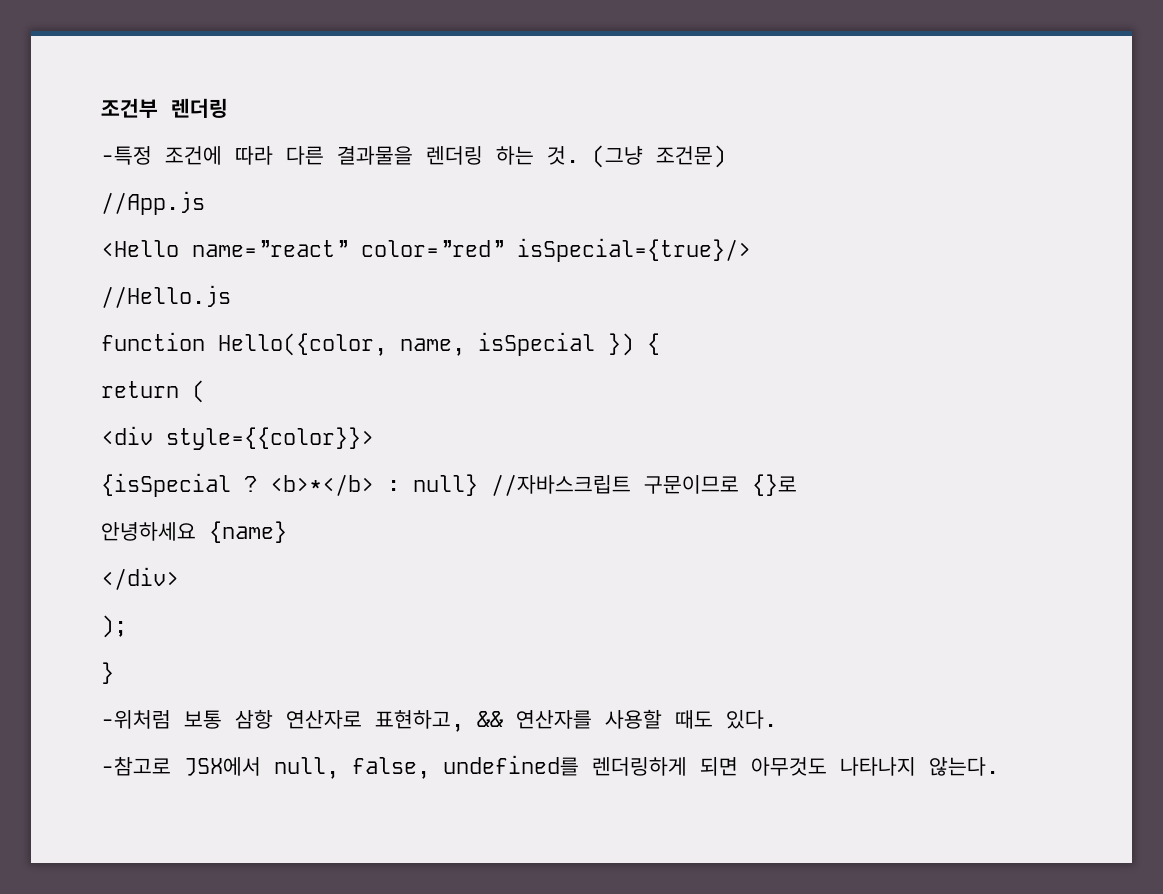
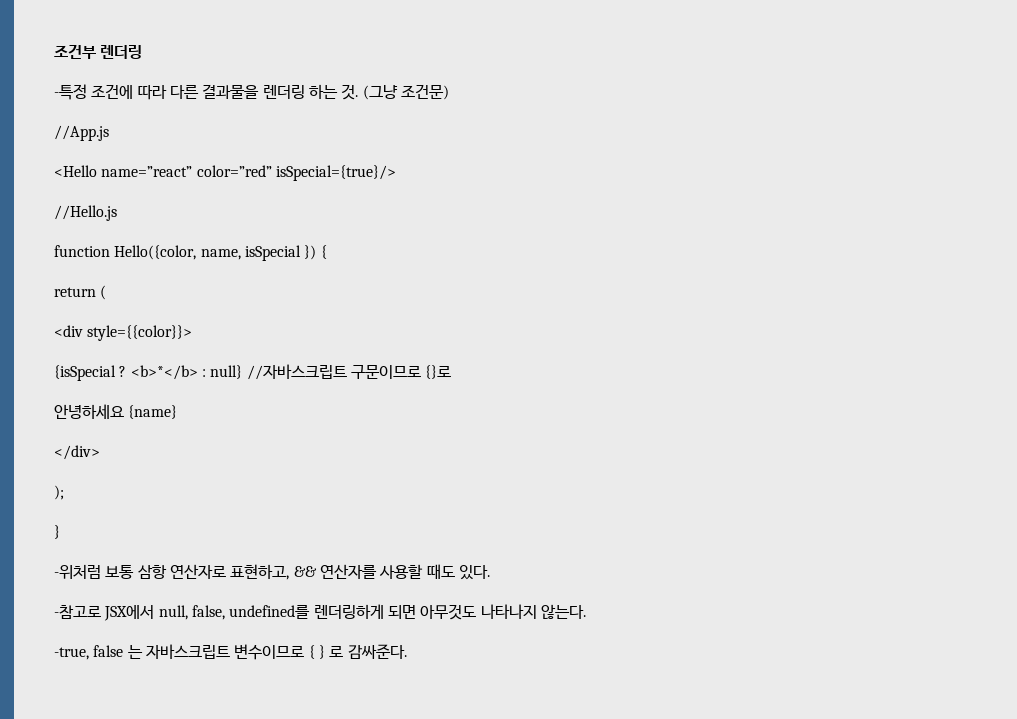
(999, 766) none -> [54,644,407,660] // -true, false 는 자바스크립트 변수이므로 { } 로 감싸준다.

